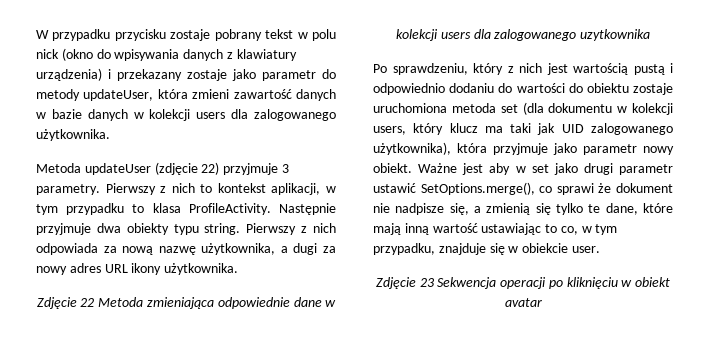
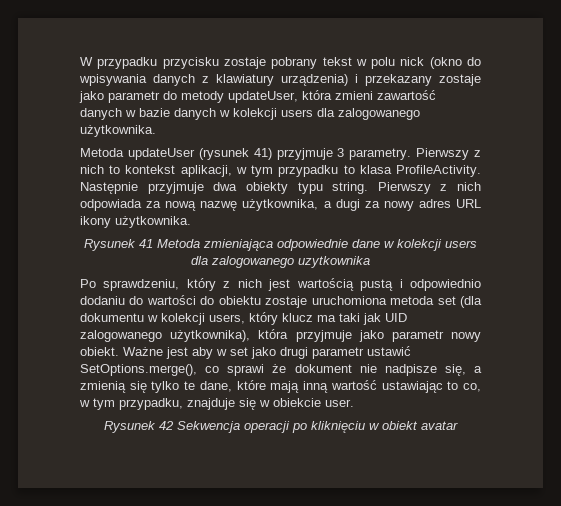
[154,162,220,175] (zdjęcie 22) -> [198,148,272,160] (rysunek 41)
[36,297,95,309] Zdjęcie 22 -> [84,239,153,251] Rysunek 41
[375,277,435,289] Zdjęcie 23 -> [104,421,174,433] Rysunek 42

